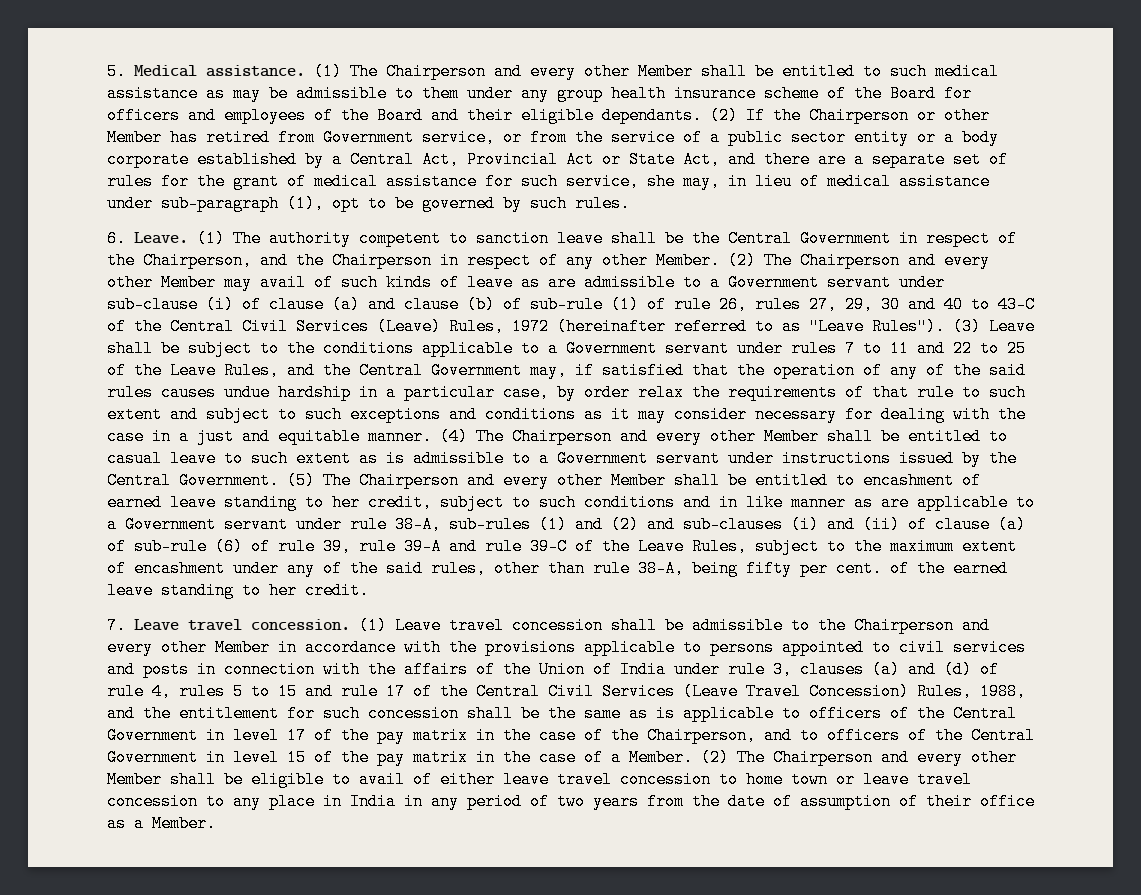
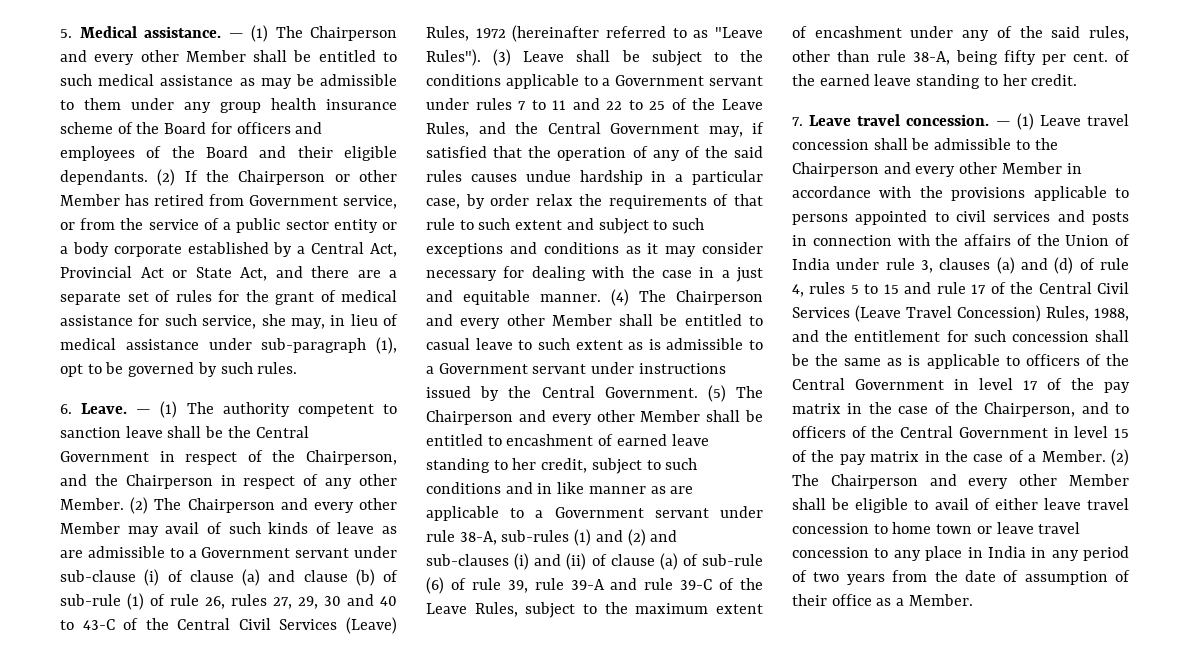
(305, 71) none -> [228,33,244,38] —
(188, 238) none -> [136,409,152,414] —
(350, 624) none -> [995,121,1011,126] —

